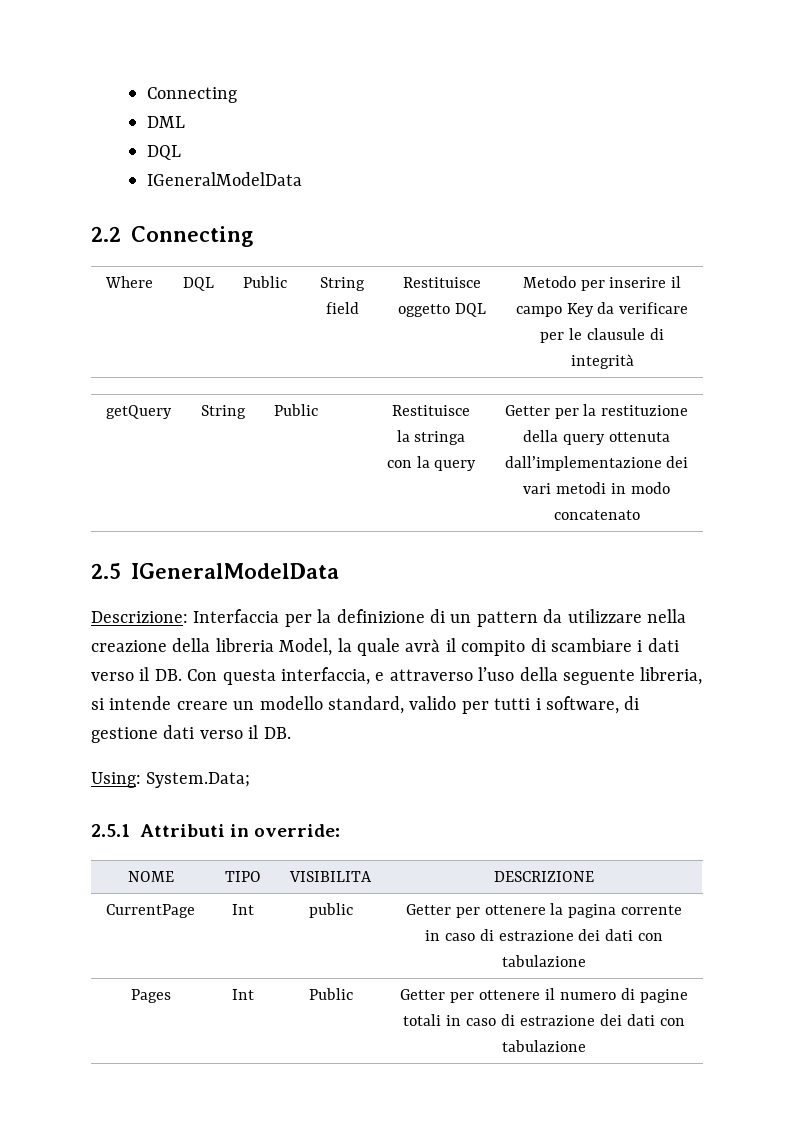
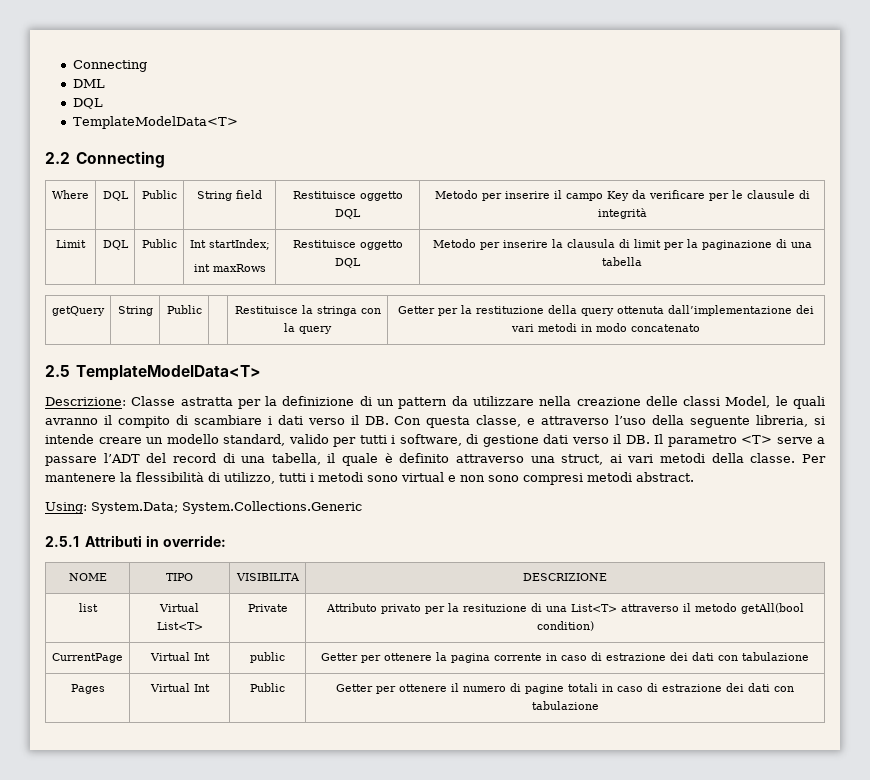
[146,172,302,186] IGeneralModelData -> [72,116,238,129] TemplateModelData<T>
(634, 361) none -> [56,240,86,248] [102,240,129,250] [141,239,177,248] [189,239,270,250] [193,264,266,272] [292,240,403,250] [335,258,361,268] [432,239,812,250] [602,257,642,266] // Limit | DQL | Public | Int startIndex; // int maxRows | Restituisce oggetto DQL | Metodo per inserire la clausula di limit per la paginazione di una tabella
[131,563,339,579] IGeneralModelData -> [76,365,262,381] TemplateModelData<T>
[193,609,280,623] Interfaccia -> [131,396,233,406] Classe astratta
[172,638,441,656] della libreria Model, la quale avrà -> [645,396,825,409] [45,418,98,425] delle classi Model, le quali avranno
[281,667,370,685] interfaccia, -> [476,415,522,427] classe,
(291, 733) none -> [654,434,825,447] [45,453,827,466] [45,472,694,485] Il parametro <T> serve a passare l’ADT del record di una tabella, il quale è definito attraverso una struct, ai vari metodi della classe. Per mantenere la flessibilità di utilizzo, tutti i metodi sono virtual e non sono compresi metodi abstract.
(251, 780) none -> [182,501,362,514] System.Collections.Generic
(594, 876) none -> [78,603,98,612] [159,603,199,612] [156,622,203,630] [247,604,288,612] [325,603,804,614] [536,621,594,631] // list | Virtual List<T> | Private | Attributo privato per la resituzione di una List<T> attraverso il metodo getAll(bool condition)
(195, 911) none -> [149,652,190,661] Virtual
(171, 996) none -> [149,683,190,692] Virtual

